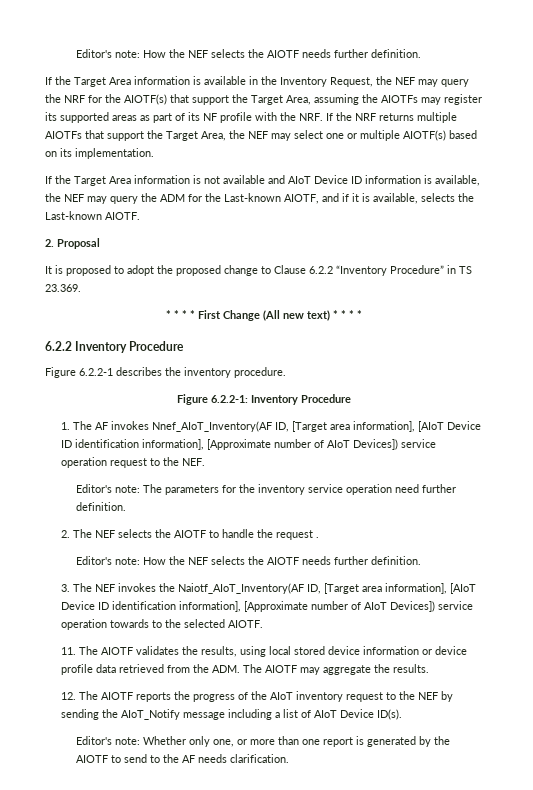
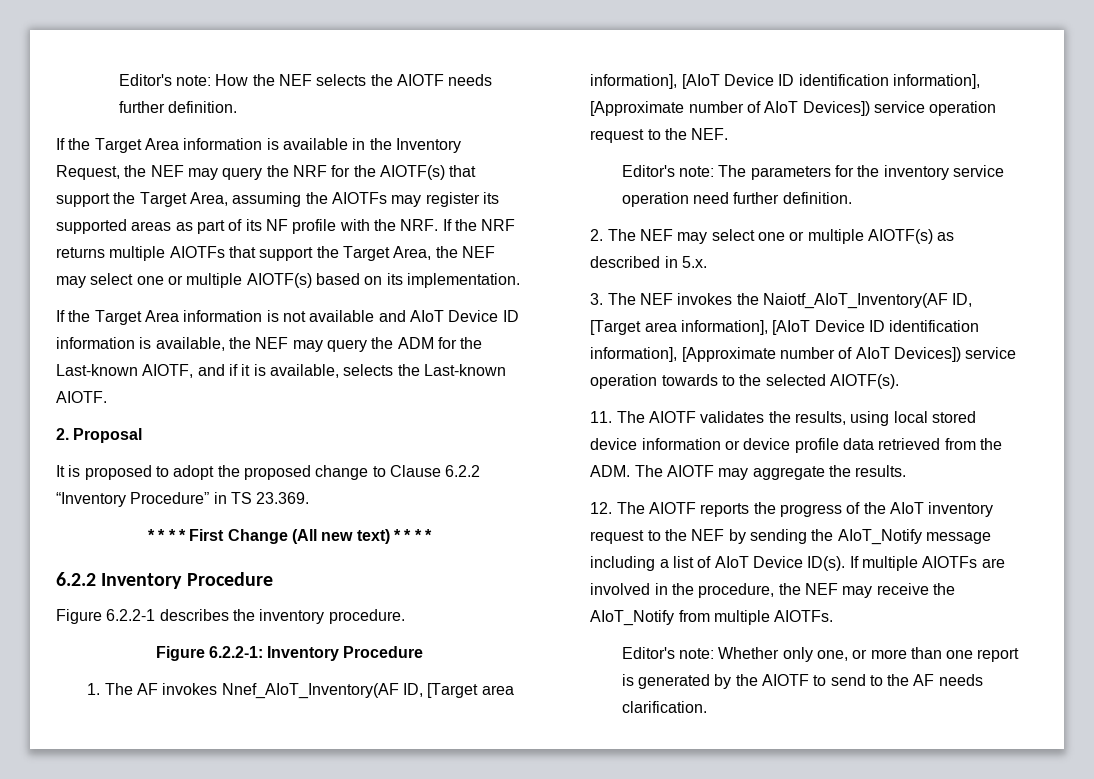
[117,529,319,540] [76,556,422,565] selects the AIOTF to handle the request . // Editor's note: How the NEF selects the AIOTF needs further definition. -> [677,229,955,244] [590,256,707,268] may select one or multiple AIOTF(s) as described in 5.x.
[227,620,263,628] AIOTF. -> [829,374,899,389] AIOTF(s).
(402, 714) none -> [849,556,1005,571] [590,583,955,598] [590,610,834,626] If multiple AIOTFs are involved in the procedure, the NEF may receive the AIoT_Notify from multiple AIOTFs.

